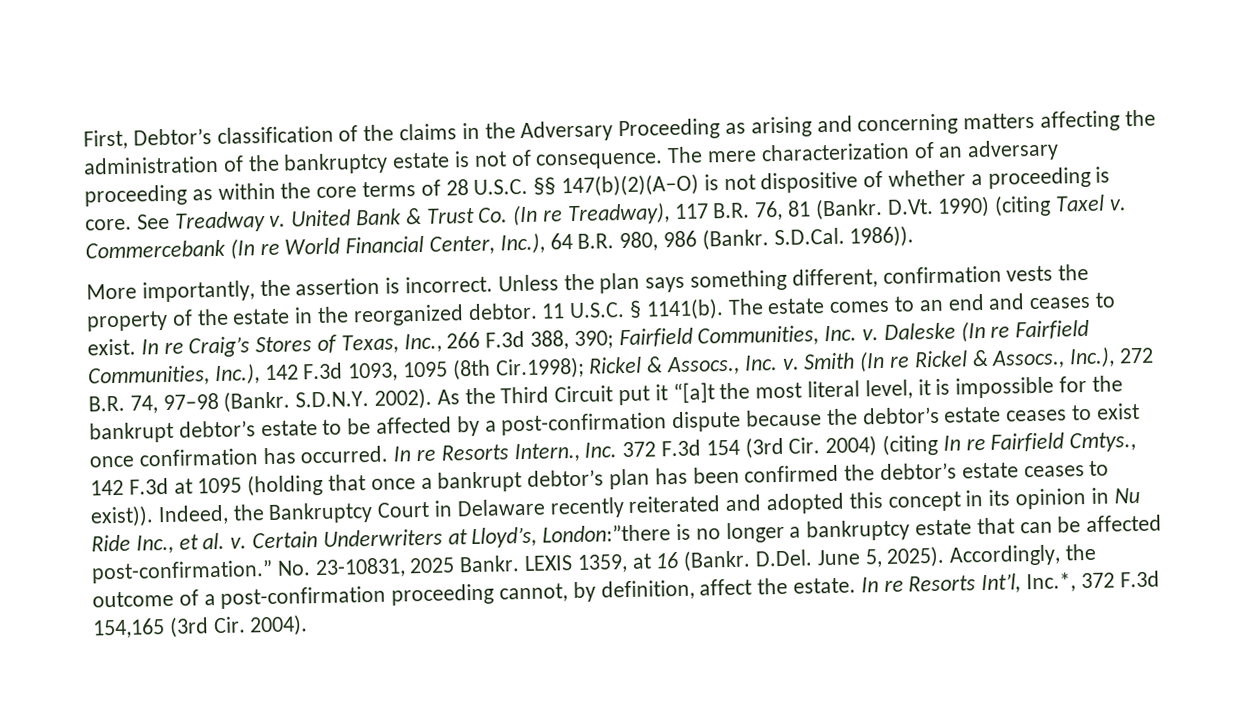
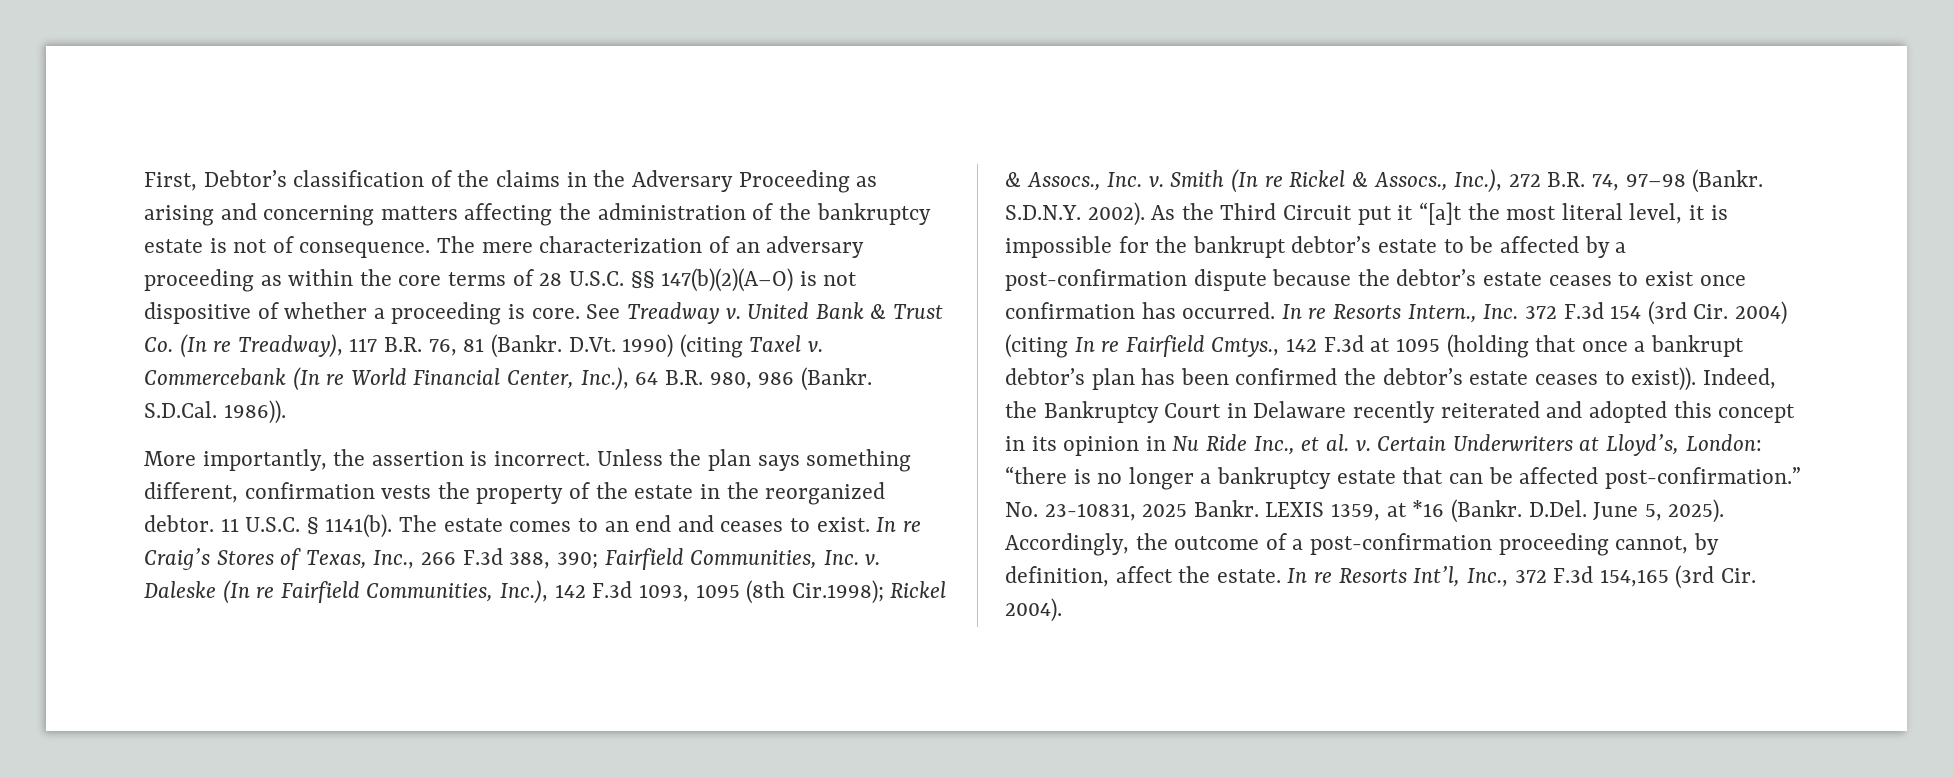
[542,524,672,543] London:”there -> [1685,434,1762,451] [1005,466,1067,484] London: “there
[655,552,680,569] 16 -> [1412,500,1445,517] *16
[1026,572,1077,593] Inc.*, -> [1466,568,1508,587] Inc.,

